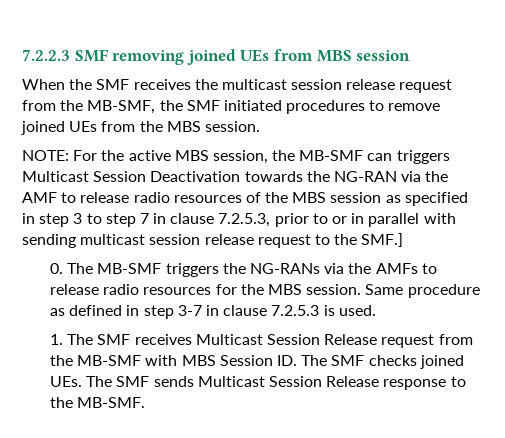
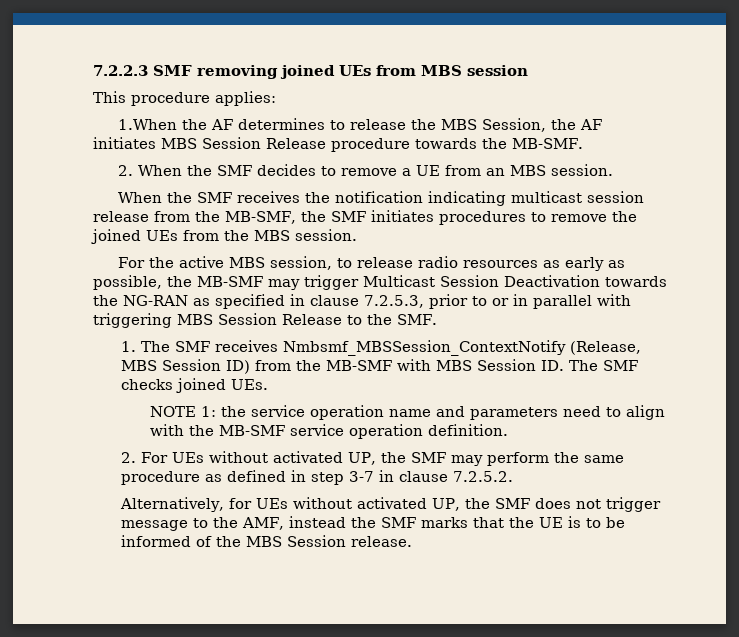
(411, 55) none -> [93,91,276,106] [118,118,603,132] [93,137,583,152] [118,164,614,176] // This procedure applies: // 1.When the AF determines to release the MBS Session, the AF initiates MBS Session Release procedure towards the MB-SMF. // 2. When the SMF decides to remove a UE from an MBS session.
[221,79,453,93] multicast session release request -> [335,191,645,206] [93,211,149,222] notification indicating multicast session release
[223,100,282,111] initiated -> [370,210,434,222] initiates
(441, 107) none -> [611,211,637,222] the
[22,150,69,161] NOTE: -> (357, 235) none
[272,150,450,164] the MB-SMF can triggers -> [337,256,626,271] [93,275,359,290] to release radio resources as early as possible, the MB-SMF may trigger
[401,171,449,182] [22,192,468,206] [22,213,149,227] via the AMF to release radio resources of the MBS session as specified in step 3 to step 7 -> [193,294,285,309] as specified
[22,233,404,248] [50,263,437,277] [50,284,480,298] [50,305,376,319] sending multicast session release request to the SMF.] // 0. The MB-SMF triggers the NG-RANs via the AMFs to release radio resources for the MBS session. Same procedure as defined in step 3-7 in clause 7.2.5.3 is used. -> [93,313,437,328] triggering MBS Session Release to the SMF.
[195,334,435,348] Multicast Session Release request -> [283,340,642,356] [121,359,251,374] Nmbsmf_MBSSession_ContextNotify (Release, MBS Session ID)
[86,376,466,390] [50,397,146,408] The SMF sends Multicast Session Release response to the MB-SMF. -> [149,405,665,420] [149,424,508,439] [121,451,625,466] [121,470,514,485] [120,497,662,512] [121,516,626,531] [121,535,413,547] // NOTE 1: the service operation name and parameters need to align with the MB-SMF service operation definition. // 2. For UEs without activated UP, the SMF may perform the same procedure as defined in step 3-7 in clause 7.2.5.2. // Alternatively, for UEs without activated UP, the SMF does not trigger message to the AMF, instead the SMF marks that the UE is to be informed of the MBS Session release.

